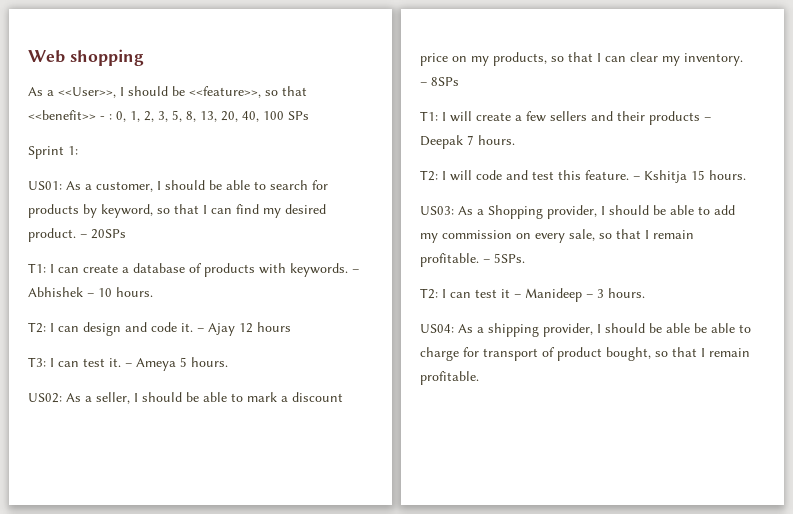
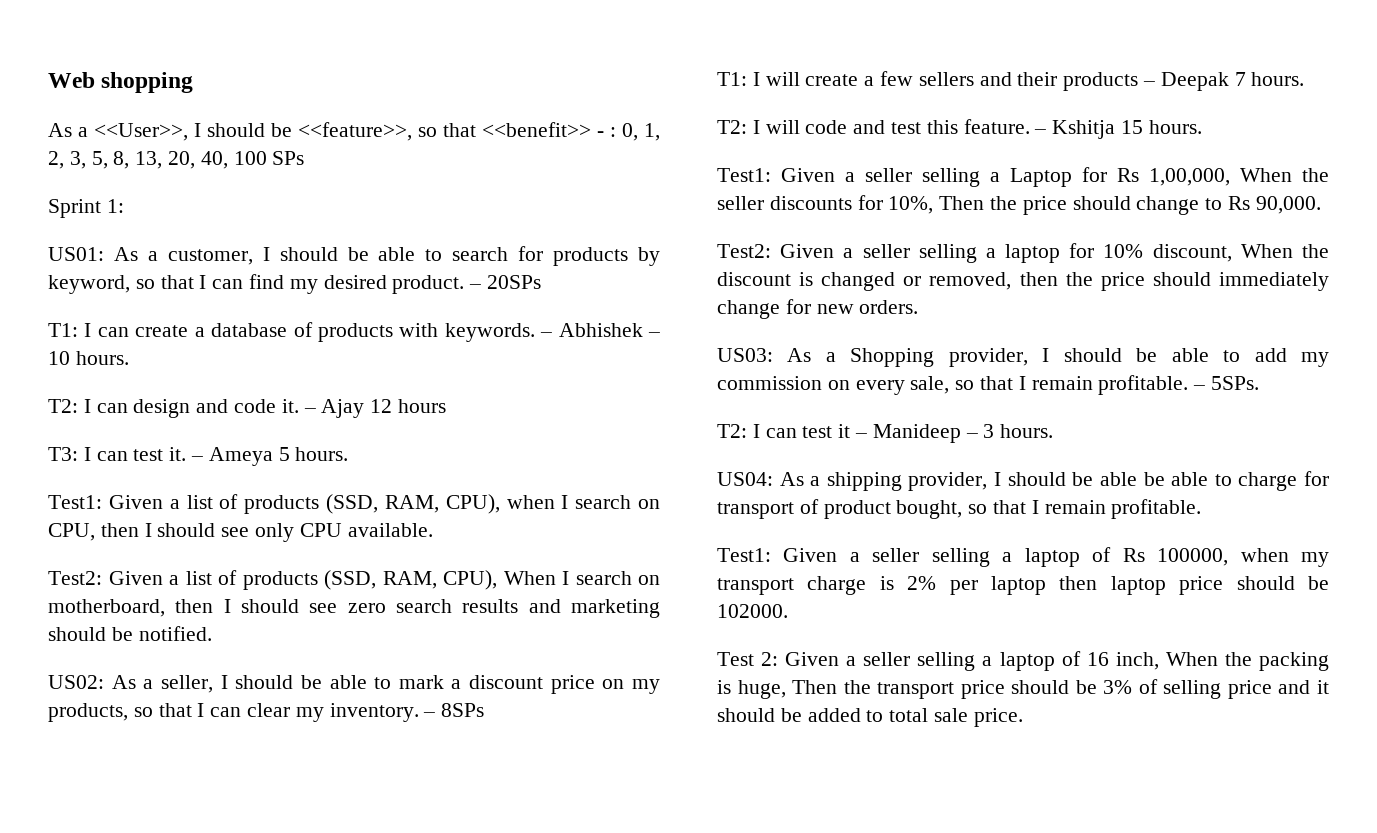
(228, 362) none -> [48,494,661,514] [48,523,433,542] [48,570,660,590] [48,599,660,618] [48,626,212,641] // Test1: Given a list of products (SSD, RAM, CPU), when I search on CPU, then I should see only CPU available. // Test2: Given a list of products (SSD, RAM, CPU), When I search on motherboard, then I should see zero search results and marketing should be notified.
(746, 175) none -> [717,167,1329,187] [717,195,1321,215] [717,243,1329,263] [717,272,1329,291] [717,299,919,319] // Test1: Given a seller selling a Laptop for Rs 1,00,000, When the seller discounts for 10%, Then the price should change to Rs 90,000. // Test2: Given a seller selling a laptop for 10% discount, When the discount is changed or removed, then the price should immediately change for new orders.
(479, 378) none -> [717,547,1329,567] [717,576,1329,595] [717,604,788,618] [717,651,1329,671] [717,679,1329,699] [717,708,1023,727] // Test1: Given a seller selling a laptop of Rs 100000, when my transport charge is 2% per laptop then laptop price should be 102000. // Test 2: Given a seller selling a laptop of 16 inch, When the packing is huge, Then the transport price should be 3% of selling price and it should be added to total sale price.

